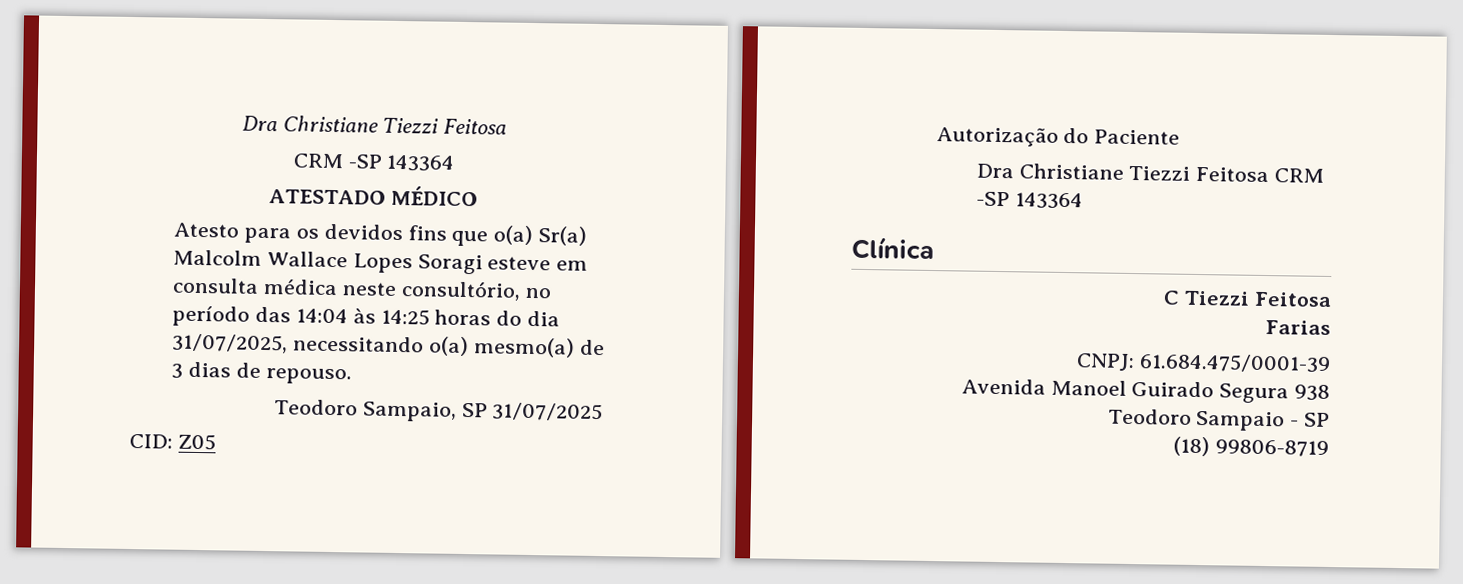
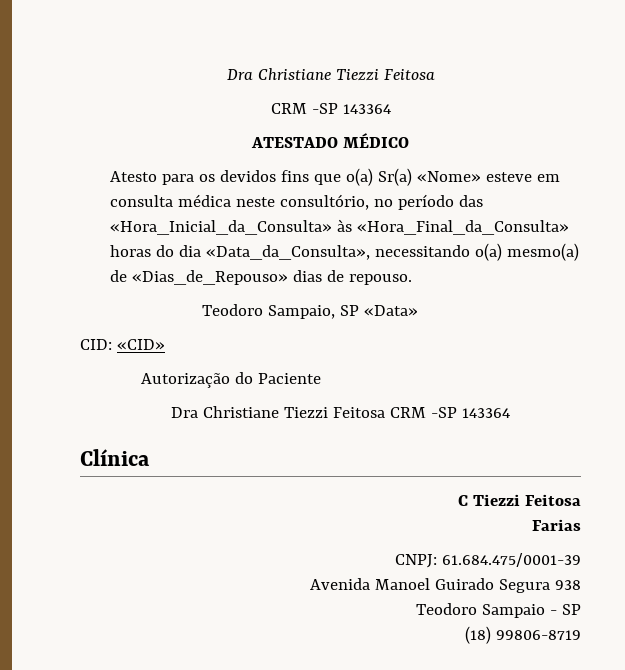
[173,249,483,275] Malcolm Wallace Lopes Soragi -> [417,171,482,182] «Nome»
[295,308,430,326] 14:04 às 14:25 -> [110,219,570,235] «Hora_Inicial_da_Consulta» às «Hora_Final_da_Consulta»
[172,333,289,354] 31/07/2025, -> [206,245,371,260] «Data_da_Consulta»,
[171,363,184,379] 3 -> [132,270,289,285] «Dias_de_Repouso»
[492,402,604,422] 31/07/2025 -> [363,305,418,316] «Data»
[177,433,216,451] Z05 -> [116,339,165,350] «CID»

